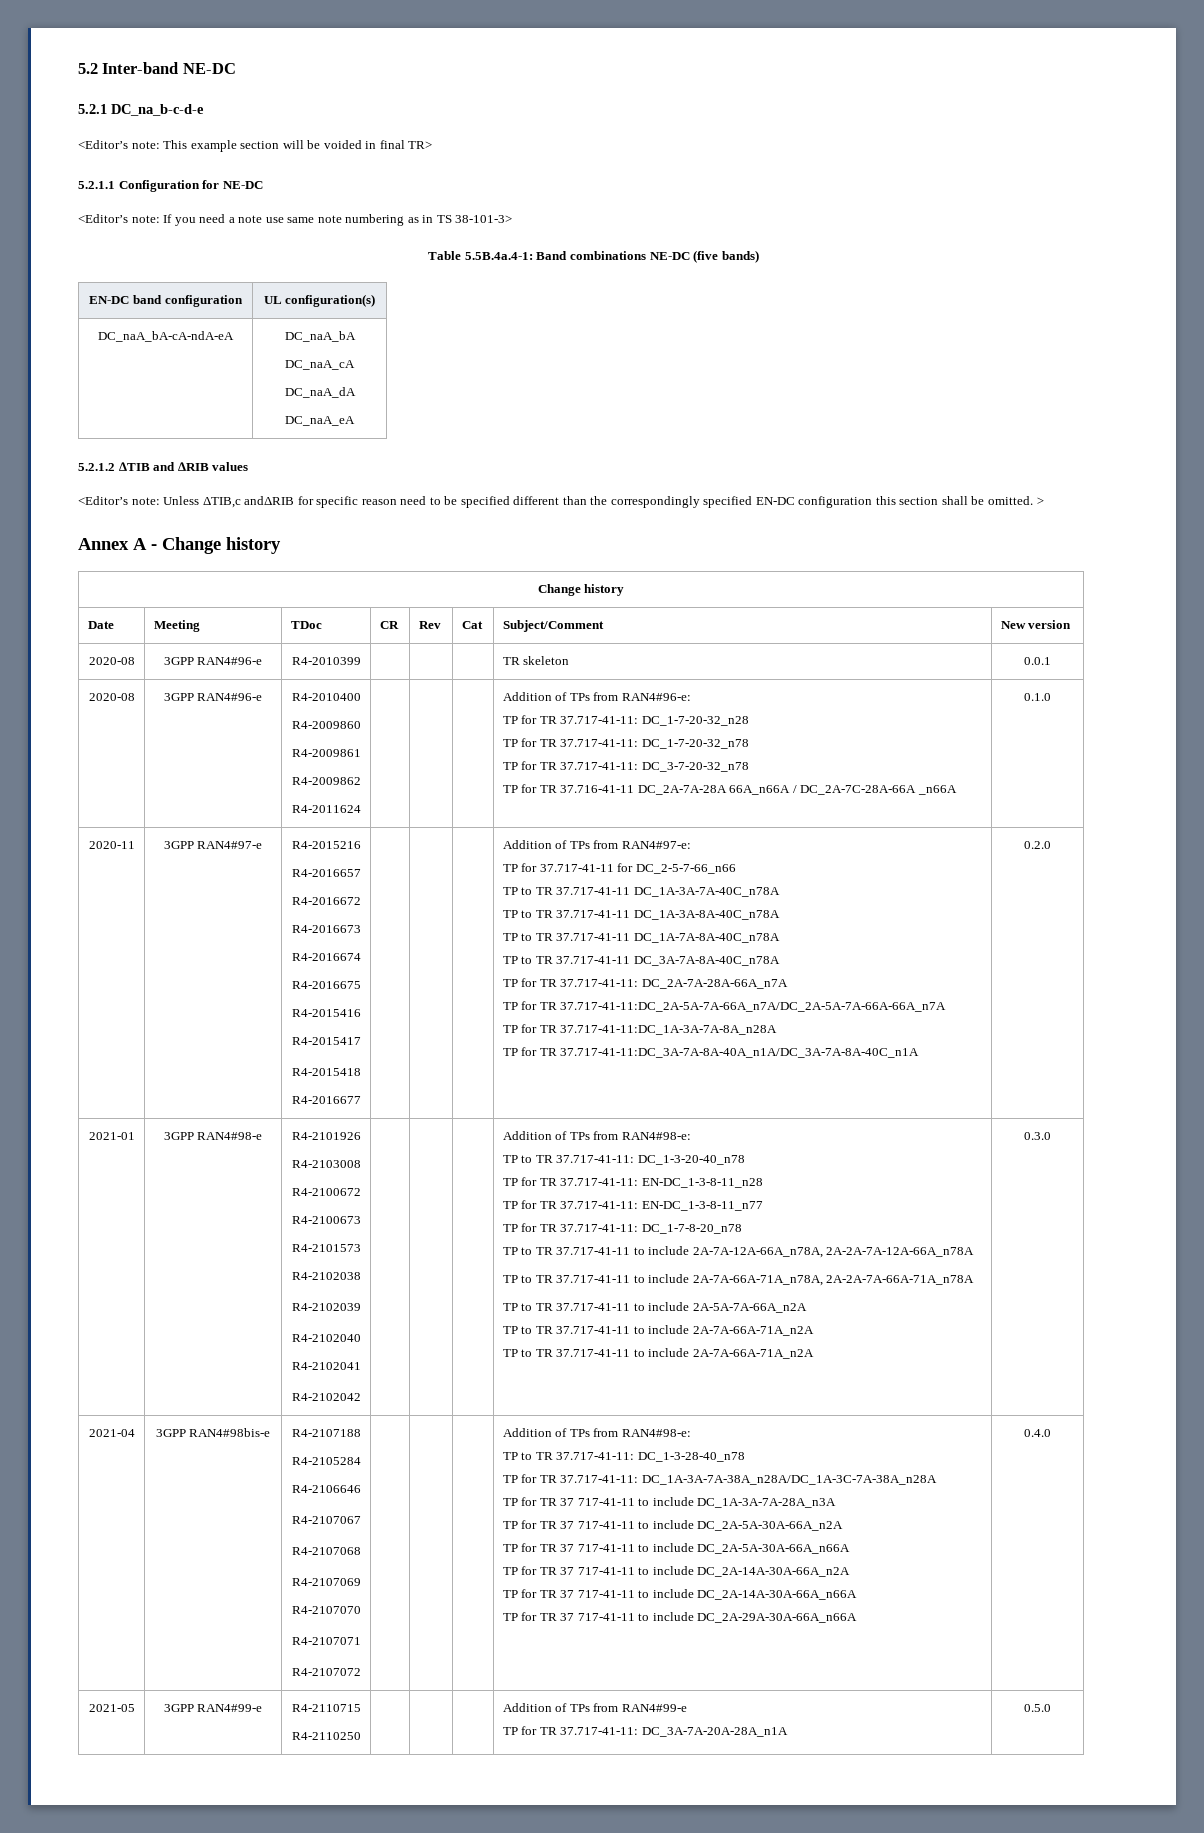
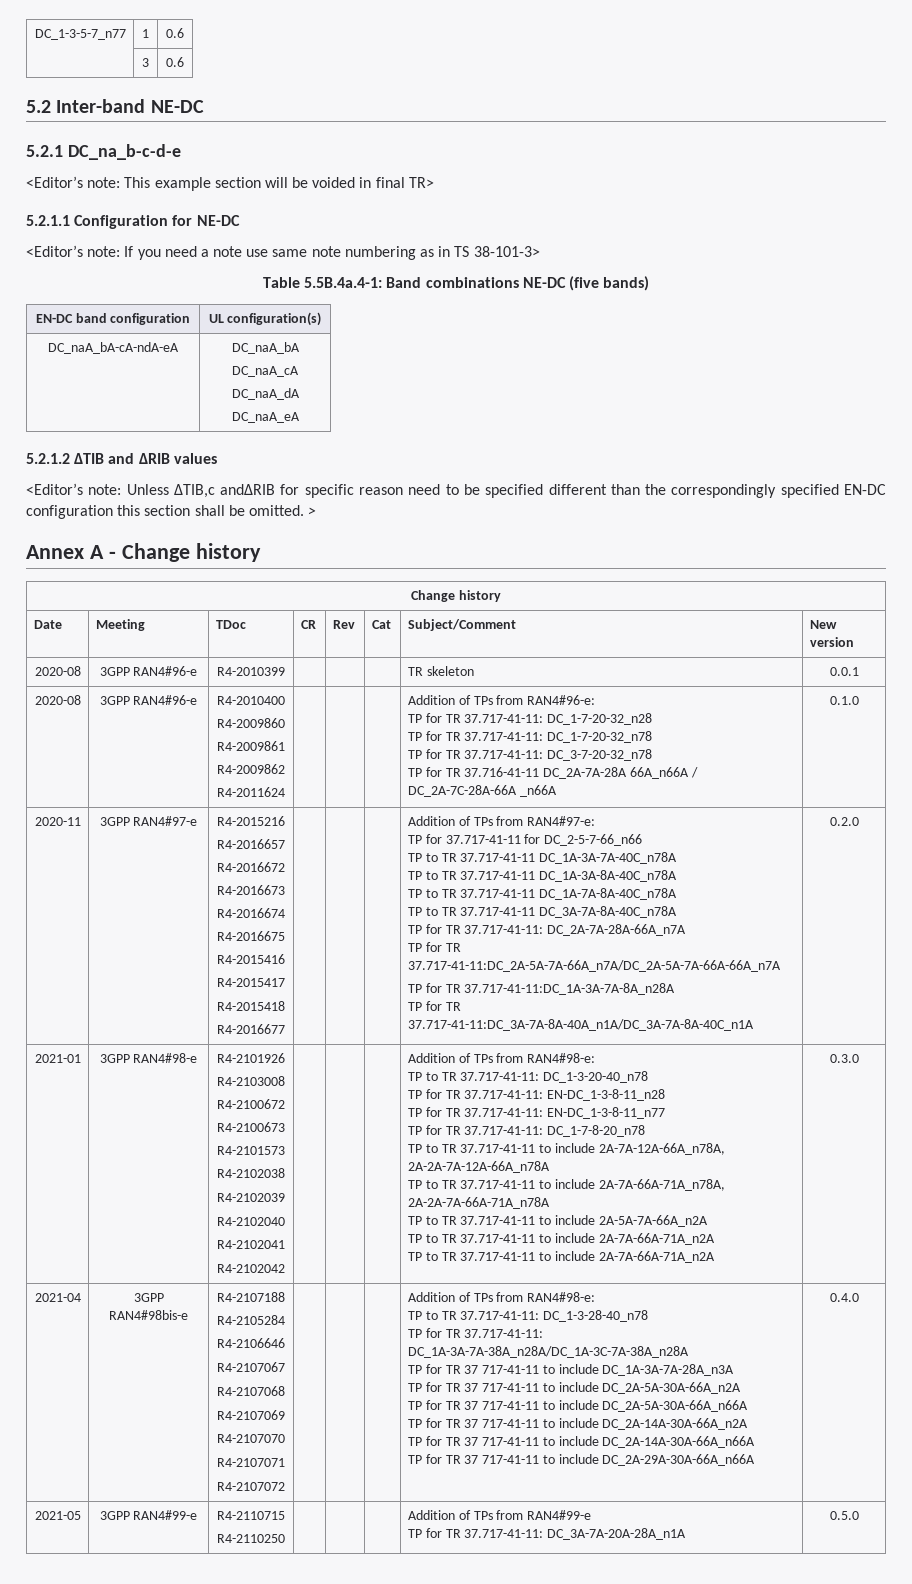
(78, 68) none -> [34,29,126,40] [142,29,149,38] [166,28,184,38] [142,58,149,67] [166,57,184,67] DC_1-3-5-7_n77 | 1 | 0.6 // | 3 | 0.6 //

